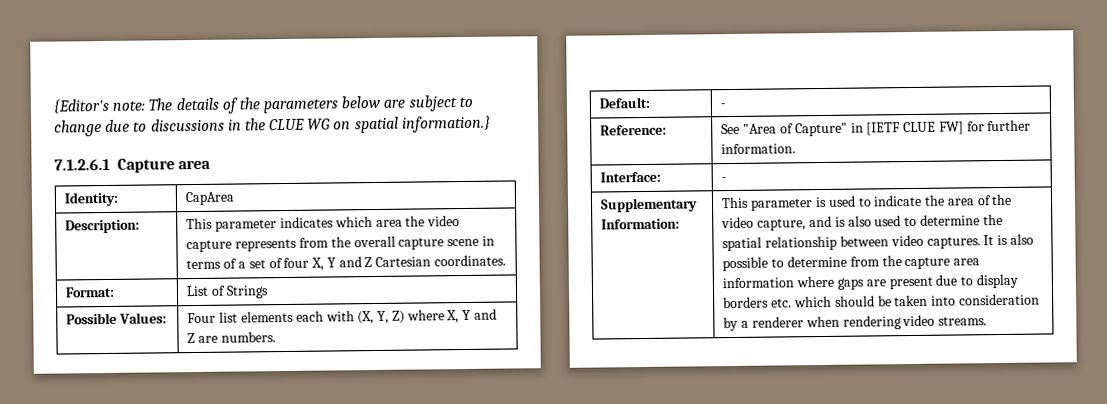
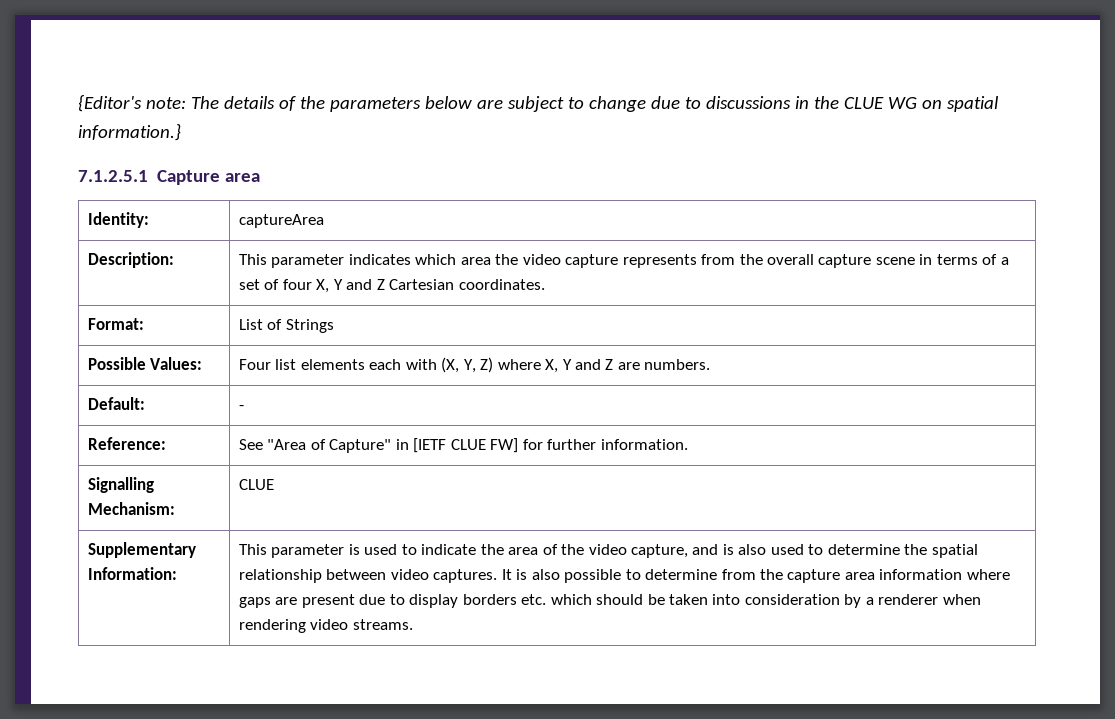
[54,158,110,171] 7.1.2.6.1 -> [78,170,148,182] 7.1.2.5.1
[185,191,236,206] CapArea -> [238,214,324,228] captureArea
[600,171,662,183] [721,177,727,182] Interface: | - -> [87,477,154,493] [87,502,175,515] [238,479,274,490] Signalling Mechanism: | CLUE

